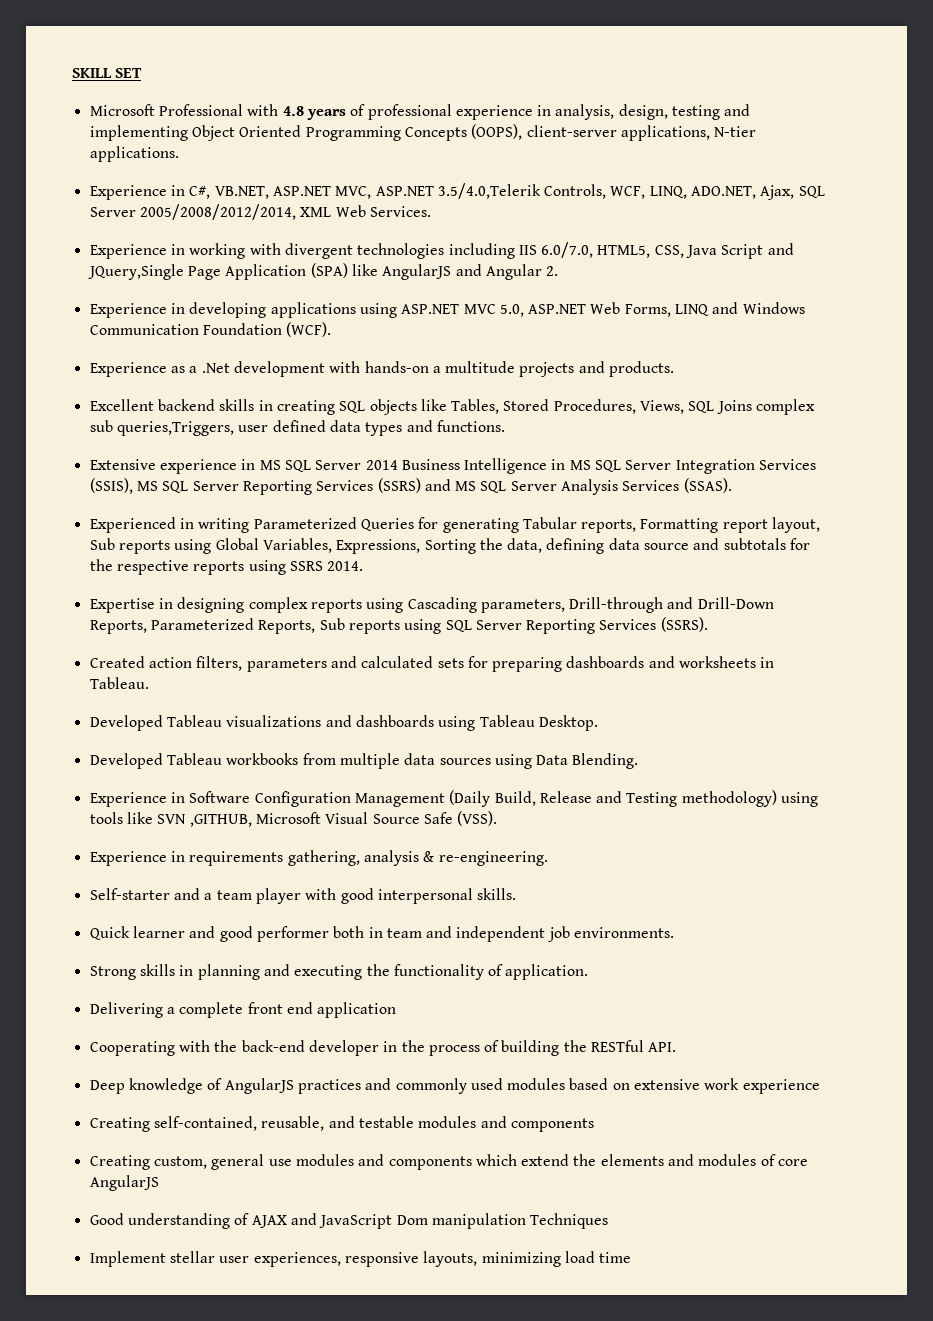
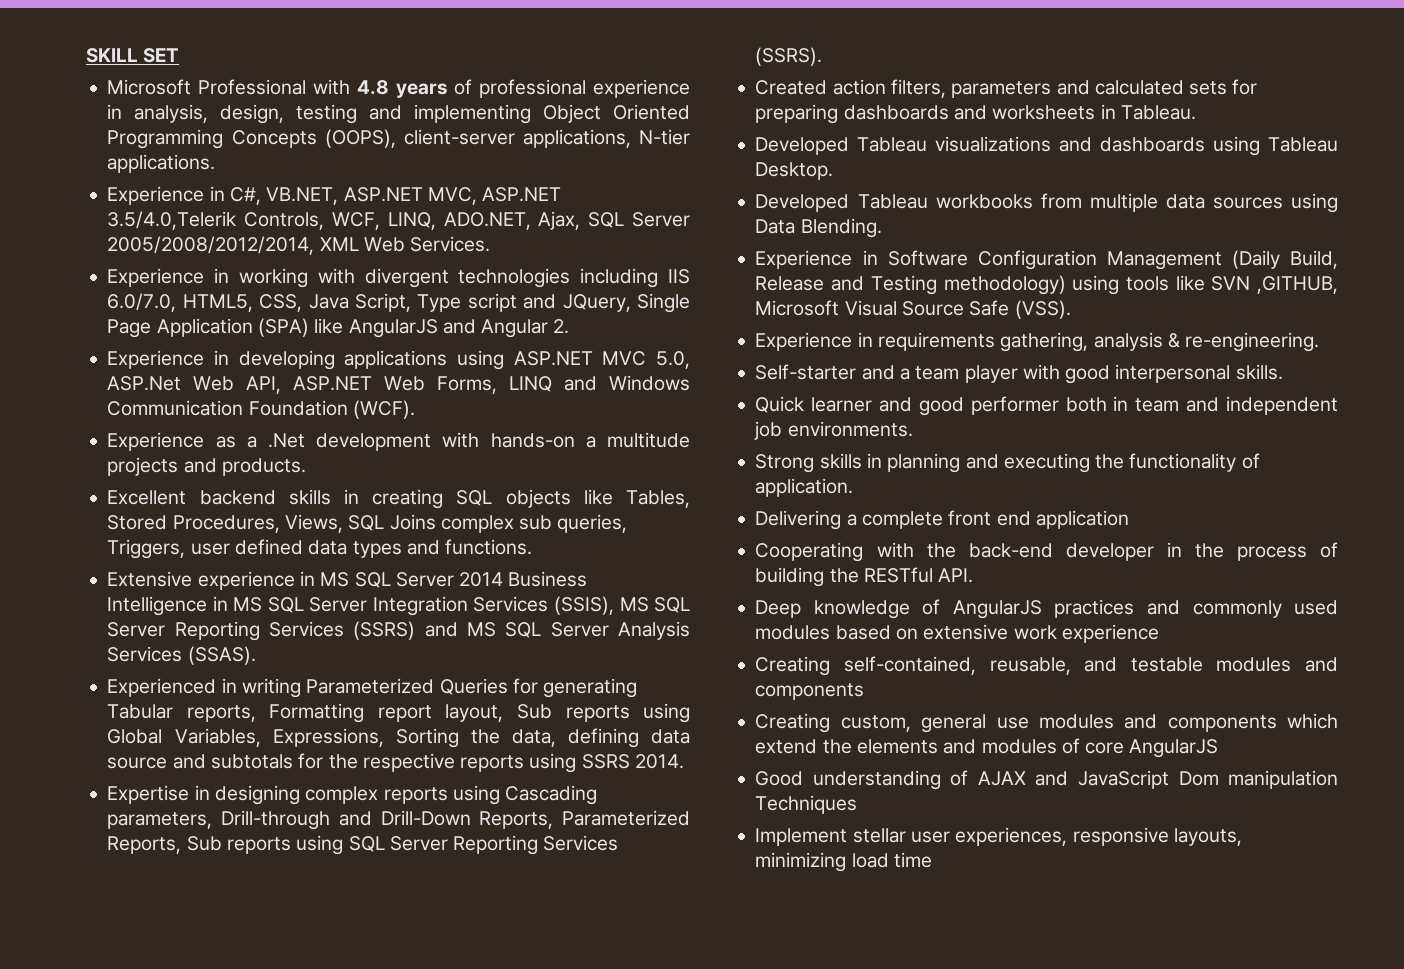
[721,243,794,259] [87,264,184,280] Script and JQuery,Single -> [355,293,690,313] Script, Type script and JQuery, Single
(524, 310) none -> [107,376,282,394] ASP.Net Web API,
[116,421,234,436] queries,Triggers, -> [557,514,628,533] [107,539,186,559] queries, Triggers,

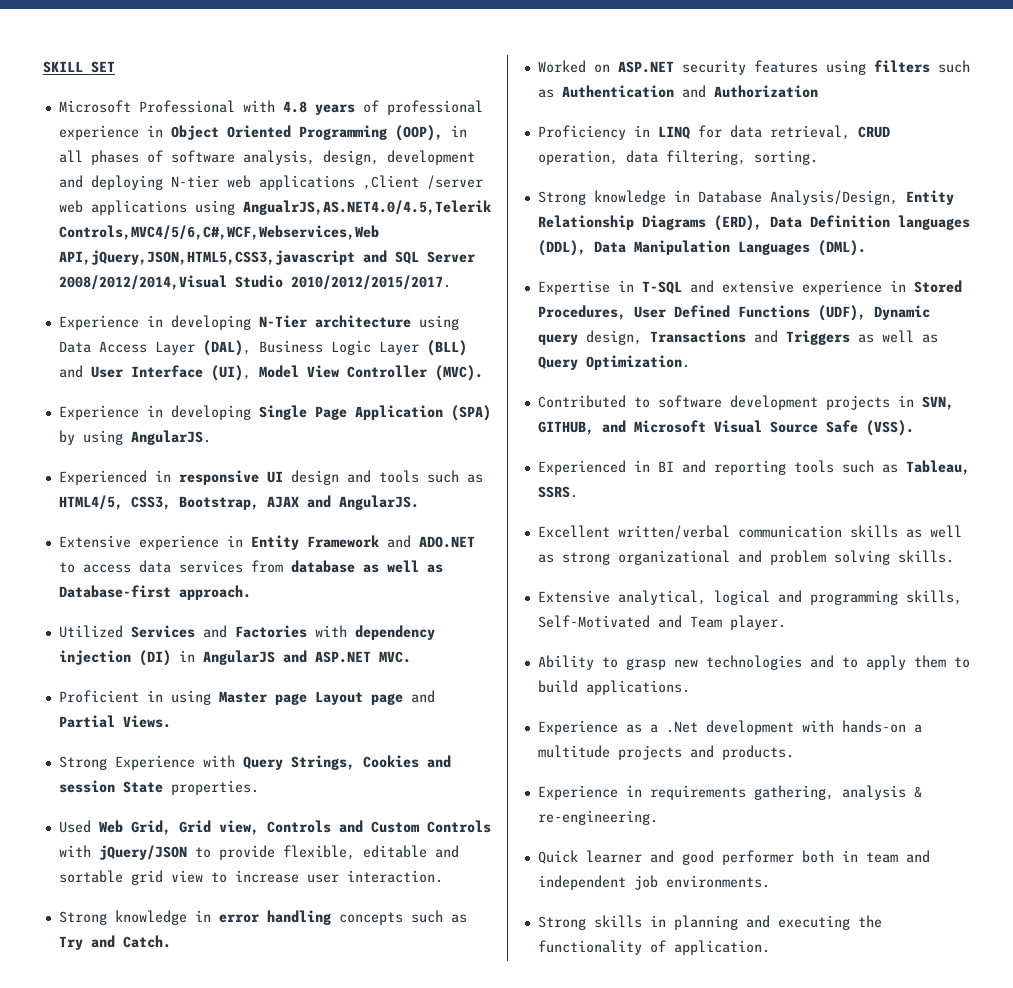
[134,104,690,124] [107,129,690,149] [107,154,216,173] [107,186,562,205] [107,211,690,230] [107,236,491,255] [107,268,690,288] [107,293,690,313] [107,318,570,338] [107,350,690,370] [107,375,691,394] [107,400,415,419] analysis, design, testing and implementing Object Oriented Programming Concepts (OOPS), client-server applications, N-tier applications. // Experience in C#, VB.NET, ASP.NET MVC, ASP.NET 3.5/4.0,Telerik Controls, WCF, LINQ, ADO.NET, Ajax, SQL Server 2005/2008/2012/2014, XML Web Services. // Experience in working with divergent technologies including IIS 6.0/7.0, HTML5, CSS, Java Script, Type script and JQuery, Single Page Application (SPA) like AngularJS and Angular 2. // Experience in developing applications using ASP.NET MVC 5.0, ASP.Net Web API, ASP.NET Web Forms, LINQ and Windows Communication Foundation (WCF). -> [170,125,467,141] [58,150,475,165] [58,175,483,190] [58,200,491,215] [58,225,379,240] [58,250,476,265] [58,275,451,290] [58,315,459,330] [58,340,467,356] [58,365,483,381] [58,405,491,421] [58,430,211,445] [58,470,483,485] [58,495,419,510] [58,535,475,550] [58,560,443,573] [58,585,251,600] [58,625,435,640] [58,650,411,666] [58,690,435,705] [58,715,171,728] [58,755,451,770] [58,780,259,795] [58,820,491,835] [58,845,459,860] [58,870,443,885] [58,910,467,925] [58,935,171,950] [537,60,970,75] [537,85,818,98] [537,125,890,140] [537,150,818,165] [537,190,954,205] [537,215,970,231] [537,240,866,256] [537,280,962,295] [537,305,930,321] [537,330,938,345] [537,355,690,370] [537,395,954,410] [537,420,914,436] [537,460,970,475] [537,486,578,498] [537,525,962,540] [537,550,954,565] [537,590,962,605] [537,615,786,630] [537,655,970,670] [537,680,690,695] Object Oriented Programming (OOP), in all phases of software analysis, design, development and deploying N-tier web applications ,Client /server web applications using AngualrJS,AS.NET4.0/4.5,Telerik Controls,MVC4/5/6,C#,WCF,Webservices,Web API,jQuery,JSON,HTML5,CSS3,javascript and SQL Server 2008/2012/2014,Visual Studio 2010/2012/2015/2017. // Experience in developing N-Tier architecture using Data Access Layer (DAL), Business Logic Layer (BLL) and User Interface (UI), Model View Controller (MVC). // Experience in developing Single Page Application (SPA) by using AngularJS. // Experienced in responsive UI design and tools such as HTML4/5, CSS3, Bootstrap, AJAX and AngularJS. // Extensive experience in Entity Framework and ADO.NET to access data services from database as well as Database-first approach. // Utilized Services and Factories with dependency injection (DI) in AngularJS and ASP.NET MVC. // Proficient in using Master page Layout page and Partial Views. // Strong Experience with Query Strings, Cookies and session State properties. // Used Web Grid, Grid view, Controls and Custom Controls with jQuery/JSON to provide flexible, editable and sortable grid view to increase user interaction. // Strong knowledge in error handling concepts such as Try and Catch. // Worked on ASP.NET security features using filters such as Authentication and Authorization // Proficiency in LINQ for data retrieval, CRUD operation, data filtering, sorting. // Strong knowledge in Database Analysis/Design, Entity Relationship Diagrams (ERD), Data Definition languages (DDL), Data Manipulation Languages (DML). // Expertise in T-SQL and extensive experience in Stored Procedures, User Defined Functions (UDF), Dynamic query design, Transactions and Triggers as well as Query Optimization. // Contributed to software development projects in SVN, GITHUB, and Microsoft Visual Source Safe (VSS). // Experienced in BI and reporting tools such as Tableau, SSRS. // Excellent written/verbal communication skills as well as strong organizational and problem solving skills. // Extensive analytical, logical and programming skills, Self-Motivated and Team player. // Ability to grasp new technologies and to apply them to build applications.
[107,489,691,509] [107,514,628,533] [107,539,533,559] [107,571,588,590] [107,596,690,616] [107,621,691,641] [107,646,256,665] [107,678,638,698] [107,703,690,723] [107,728,690,748] [107,753,684,773] [107,785,598,805] [107,810,690,830] [107,835,619,855] [755,47,823,66] [755,79,1258,98] [755,104,1196,124] [755,136,1338,156] [755,162,834,180] [755,193,1338,213] [755,218,882,238] [755,250,1338,270] [755,275,1338,295] [755,300,1071,319] // Excellent backend skills in creating SQL objects like Tables, Stored Procedures, Views, SQL Joins complex sub queries, Triggers, user defined data types and functions. // Extensive experience in MS SQL Server 2014 Business Intelligence in MS SQL Server Integration Services (SSIS), MS SQL Server Reporting Services (SSRS) and MS SQL Server Analysis Services (SSAS). // Experienced in writing Parameterized Queries for generating Tabular reports, Formatting report layout, Sub reports using Global Variables, Expressions, Sorting the data, defining data source and subtotals for the respective reports using SSRS 2014. // Expertise in designing complex reports using Cascading parameters, Drill-through and Drill-Down Reports, Parameterized Reports, Sub reports using SQL Server Reporting Services (SSRS). // Created action filters, parameters and calculated sets for preparing dashboards and worksheets in Tableau. // Developed Tableau visualizations and dashboards using Tableau Desktop. // Developed Tableau workbooks from multiple data sources using Data Blending. // Experience in Software Configuration Management (Daily Build, Release and Testing methodology) using tools like SVN ,GITHUB, Microsoft Visual Source Safe (VSS). -> (794, 752) none
[755,364,1283,384] // Self-starter and a team player with good interpersonal skills. -> (658, 817) none
[755,510,1129,530] [755,542,1338,562] [755,567,974,587] [755,599,1338,619] [755,624,1159,643] [755,656,1338,676] [755,683,865,700] [755,713,1338,733] [755,738,1219,758] [755,770,1338,790] [755,795,858,814] [755,827,1242,846] [755,852,932,872] // Delivering a complete front end application // Cooperating with the back-end developer in the process of building the RESTful API. // Deep knowledge of AngularJS practices and commonly used modules based on extensive work experience // Creating self-contained, reusable, and testable modules and components // Creating custom, general use modules and components which extend the elements and modules of core AngularJS // Good understanding of AJAX and JavaScript Dom manipulation Techniques // Implement stellar user experiences, responsive layouts, minimizing load time -> (770, 947) none

